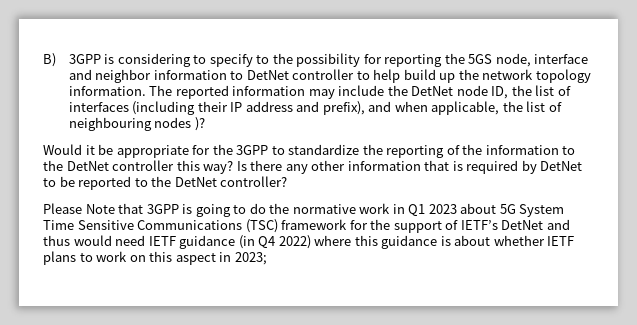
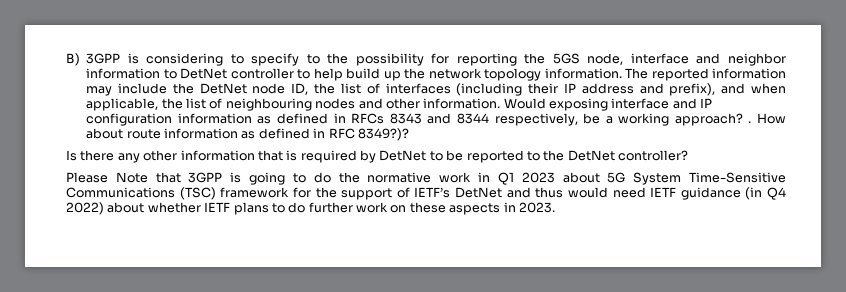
[194,117,205,131] [43,144,576,158] [43,160,234,174] )? // Would it be appropriate for the 3GPP to standardize the reporting of the information to the DetNet controller this way? -> [358,98,713,111] [86,113,787,126] [86,128,409,141] and other information. Would exposing interface and IP configuration information as defined in RFCs 8343 and 8344 respectively, be a working approach? . How about route information as defined in RFC 8349?)? //
[43,220,134,230] Time Sensitive -> [689,172,787,183] Time-Sensitive
[314,235,451,249] where this guidance is -> (104, 208) none
[96,251,267,265] work on this aspect in 2023; -> [288,202,555,215] do further work on these aspects in 2023.

